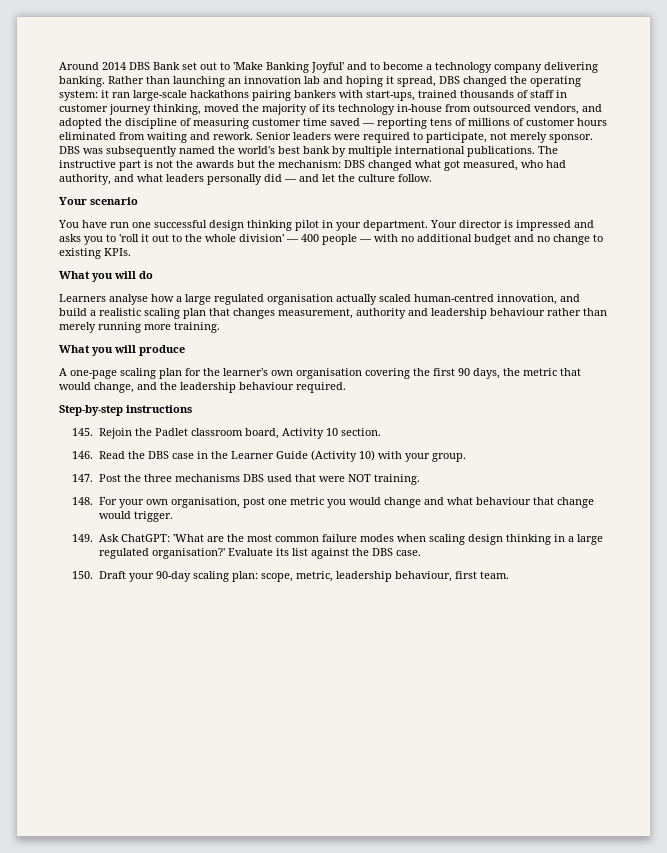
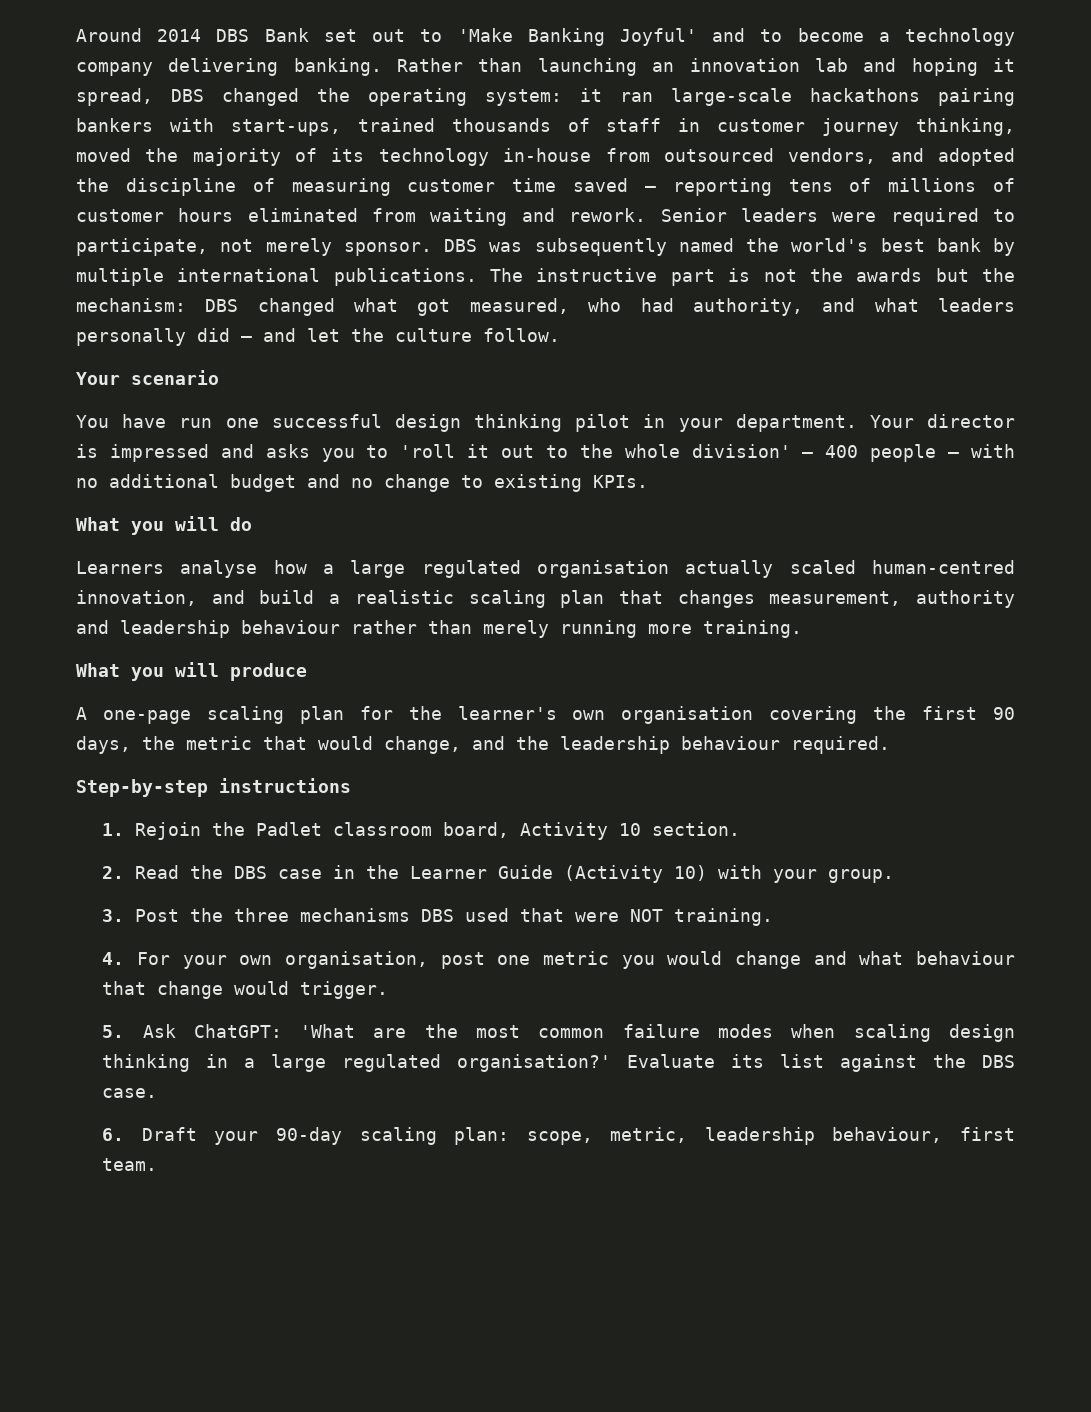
[72,428,94,436] 145. -> [102,823,125,836] 1.
[72,451,94,459] 146. -> [102,866,125,879] 2.
[72,474,94,482] 147. -> [102,909,125,922] 3.
[72,497,94,505] 148. -> [102,952,125,965] 4.
[72,534,94,542] 149. -> [102,1025,125,1038] 5.
[72,571,94,579] 150. -> [102,1128,125,1141] 6.

